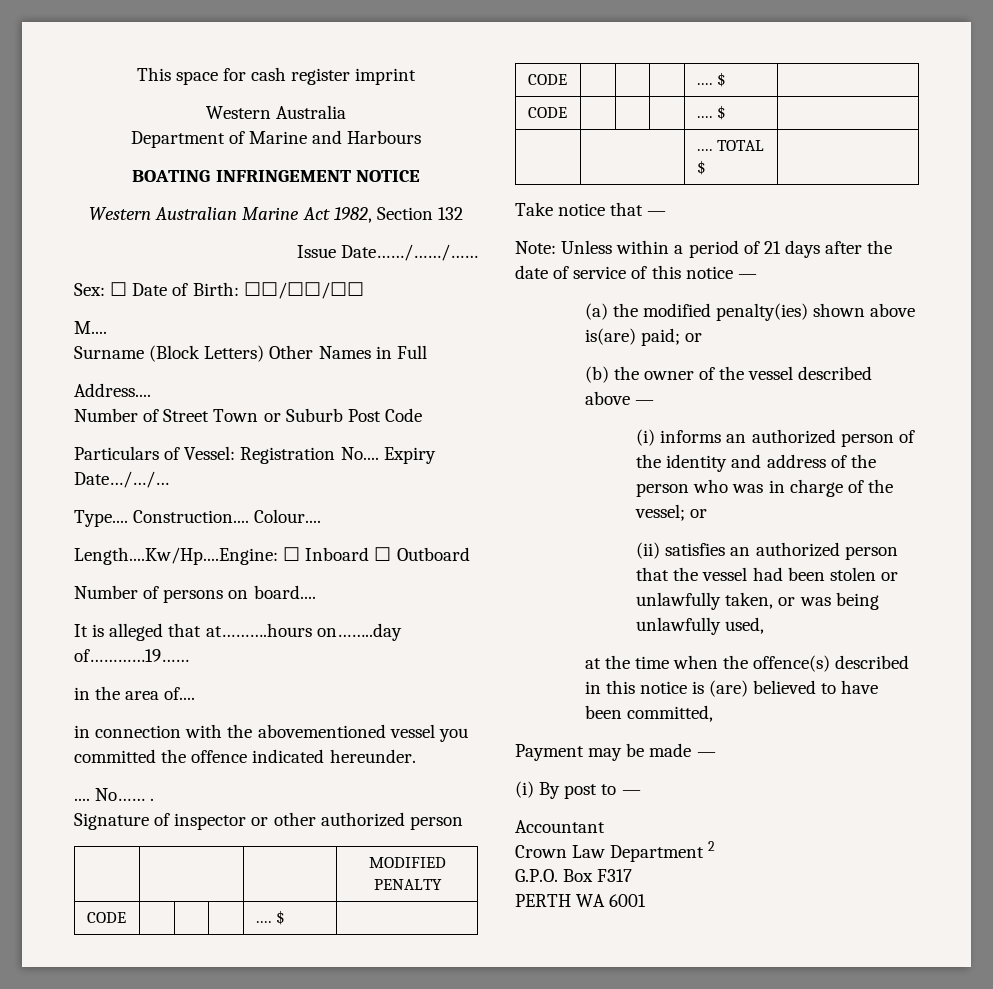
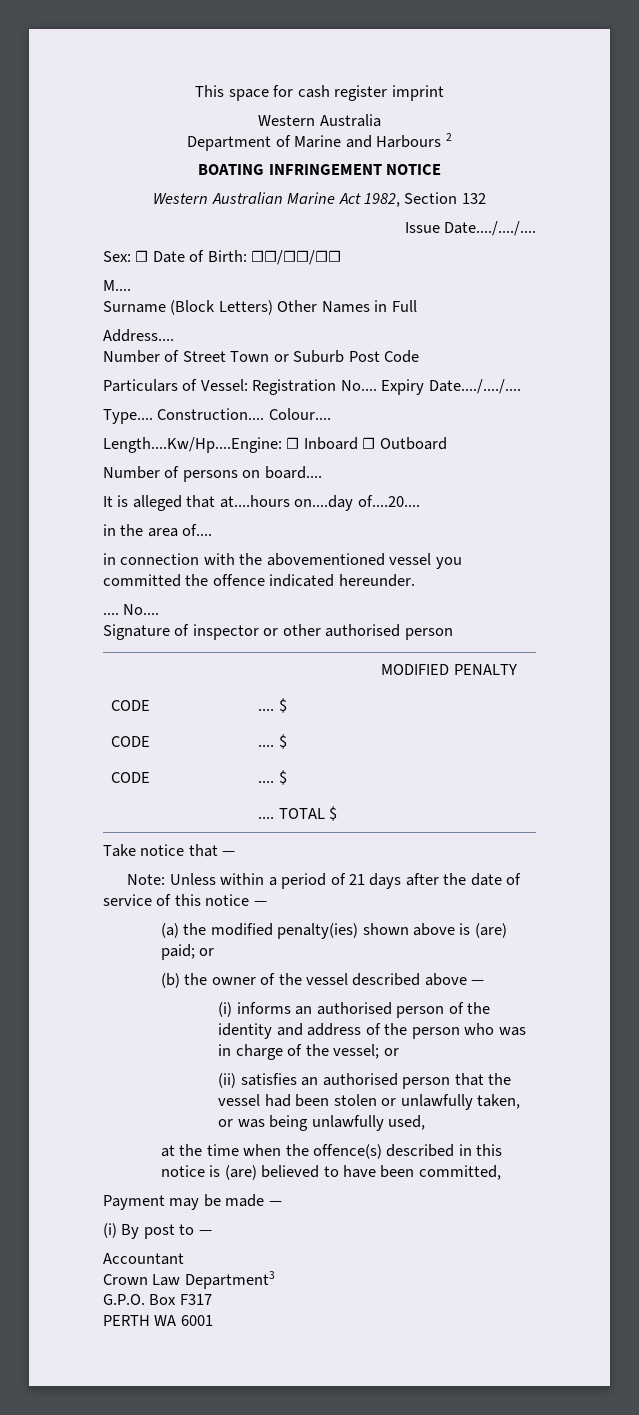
(422, 137) none -> [445,133,452,141] 2
[341,244,478,261] Date……/……/…… -> [444,221,536,236] Date..../..../....
[74,471,169,488] Date…/…/… -> [428,379,521,394] Date..../..../....
[205,623,402,641] [74,649,189,662] at……….hours on……..day of…………19…… -> [219,495,420,511] at....hours on....day of....20....
[95,788,155,801] No…… . -> [123,604,160,615] No....
[320,812,405,827] authorized -> [325,624,401,637] authorised
[584,328,636,345] is(are) -> [459,923,507,938] is (are)
[751,429,836,444] authorized -> [316,1002,392,1015] authorised
[755,542,840,557] authorized -> [322,1073,398,1086] authorised
[610,841,716,862] Department 2 -> [184,1271,275,1289] Department3

